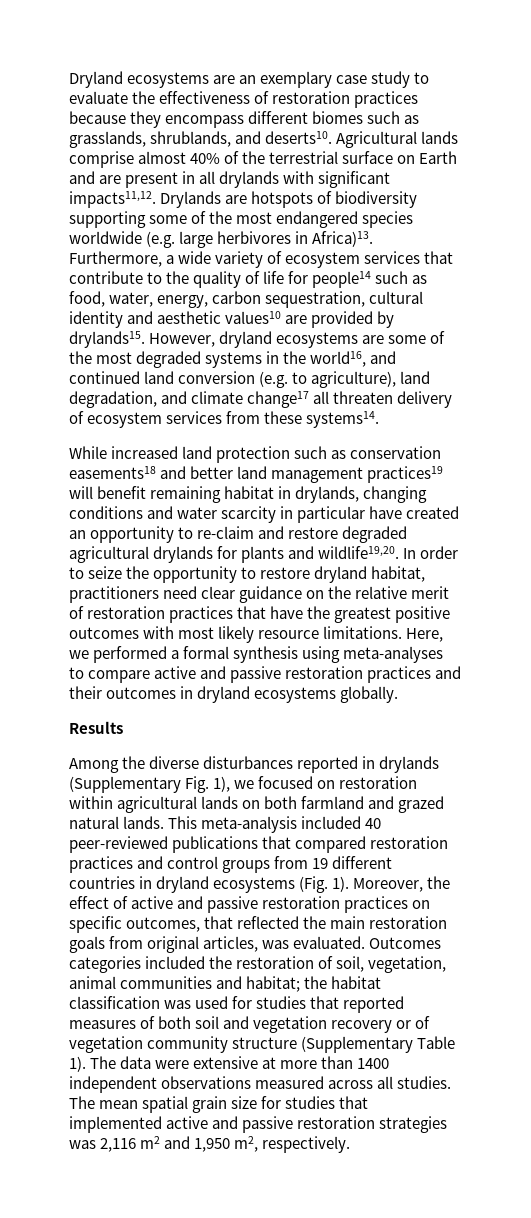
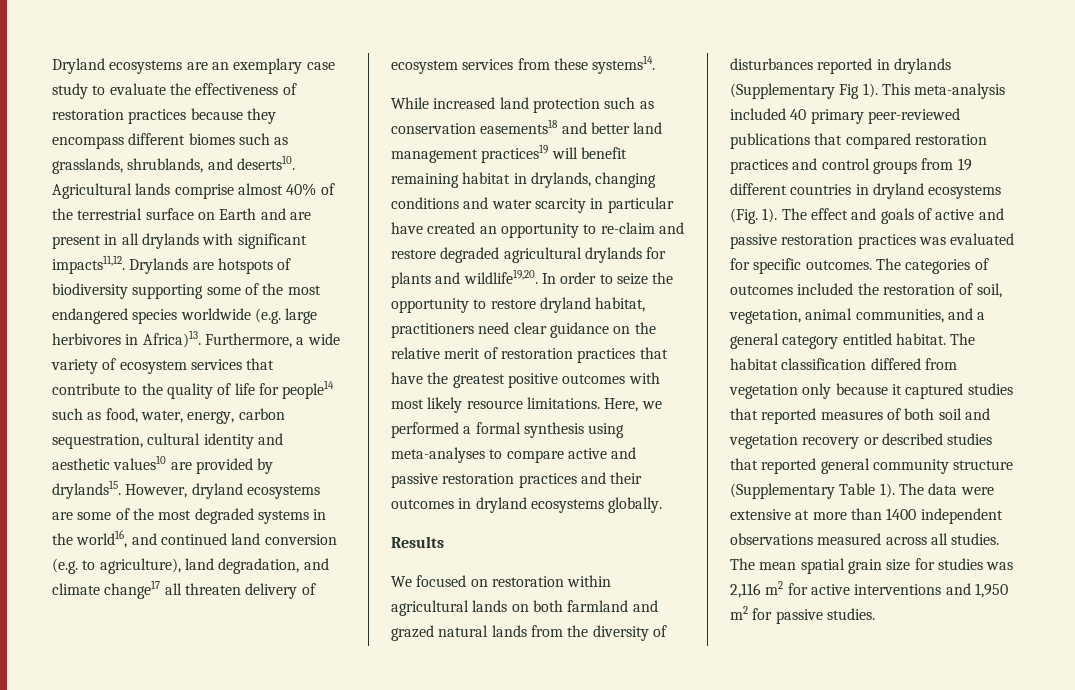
[69,756,440,773] [69,776,255,793] Among the diverse disturbances reported in drylands (Supplementary Fig. 1), we -> [391,576,412,587] We
[123,816,165,829] lands. -> [491,625,667,641] [730,58,951,74] [730,83,878,99] lands from the diversity of disturbances reported in drylands (Supplementary Fig 1).
(382, 823) none -> [810,109,864,124] primary
[353,876,451,892] [69,896,109,909] Moreover, the effect -> [781,208,914,224] The effect and goals
[412,900,431,909] [69,916,448,933] [69,936,442,953] [69,956,141,973] on specific outcomes, that reflected the main restoration goals from original articles, was evaluated. Outcomes categories -> [918,233,1015,245] [730,258,989,274] [730,285,793,295] was evaluated for specific outcomes. The categories of outcomes
[120,976,382,992] [69,996,253,1009] communities and habitat; the habitat classification was used for -> [855,308,986,323] [730,333,976,349] [730,358,957,370] [729,383,964,399] communities, and a general category entitled habitat. The habitat classification differed from vegetation only because it captured
[415,1016,431,1029] [69,1036,143,1053] of vegetation -> [881,433,993,445] [730,458,870,474] described studies that reported general
[339,1096,369,1109] [69,1116,448,1133] [69,1136,351,1153] that implemented active and passive restoration strategies was 2,116 m2 and 1,950 m2, respectively. -> [986,562,1014,570] [730,581,1008,598] [730,606,875,624] was 2,116 m2 for active interventions and 1,950 m2 for passive studies.

